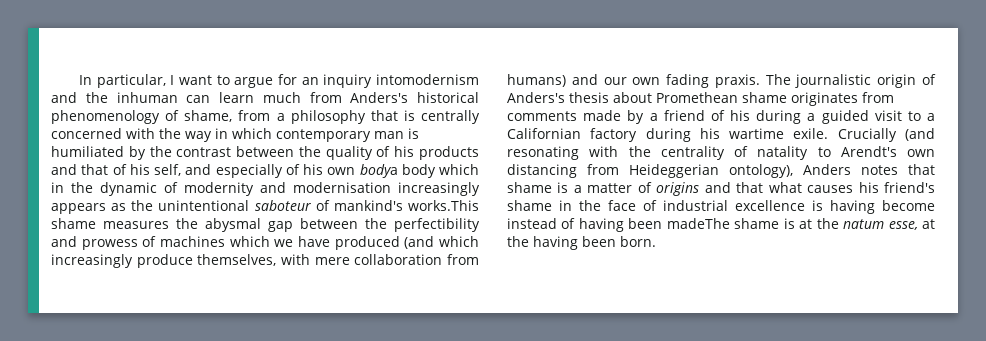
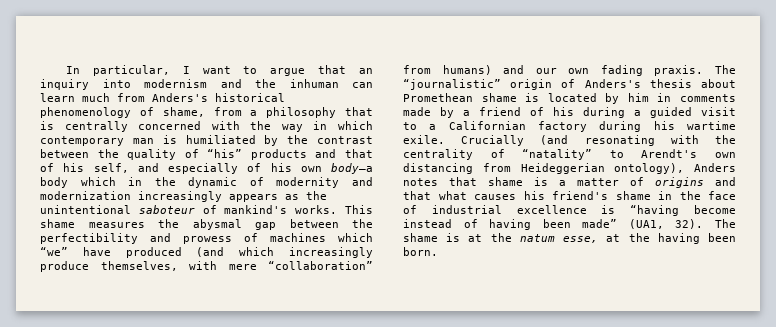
[278,74,298,85] for -> [318,65,347,74] that
[375,74,479,85] intomodernism -> [102,79,207,88] into modernism
[394,146,415,157] his -> [207,149,243,158] “his”
[359,164,398,178] bodya -> [331,163,373,174] body—a
[293,182,391,193] modernisation -> [40,191,131,200] modernization
[408,200,480,211] works.This -> [295,205,374,214] works. This
[274,239,294,247] we -> [40,247,68,256] “we”
[354,254,443,265] collaboration -> [268,261,373,270] “collaboration”
[795,74,872,88] journalistic -> [403,79,501,90] “journalistic”
[791,92,894,106] originates from -> [525,93,672,104] is located by him in
[757,146,809,160] natality -> [522,149,593,160] “natality”
[830,200,875,214] having -> [630,205,680,216] “having
[666,218,730,229] madeThe -> [582,219,736,229] made” (UA1, 32). The

